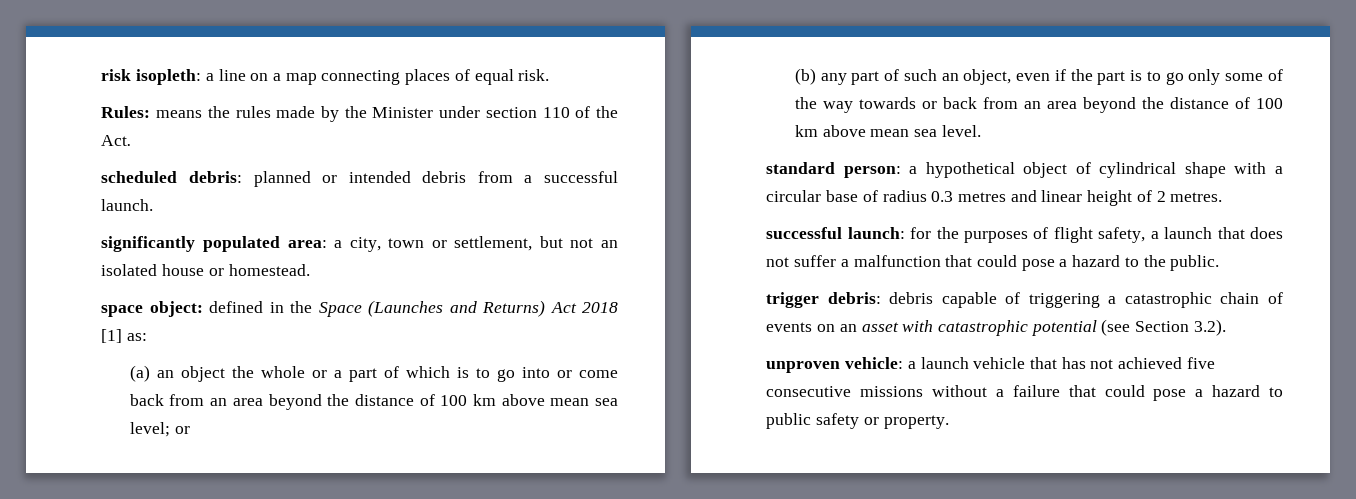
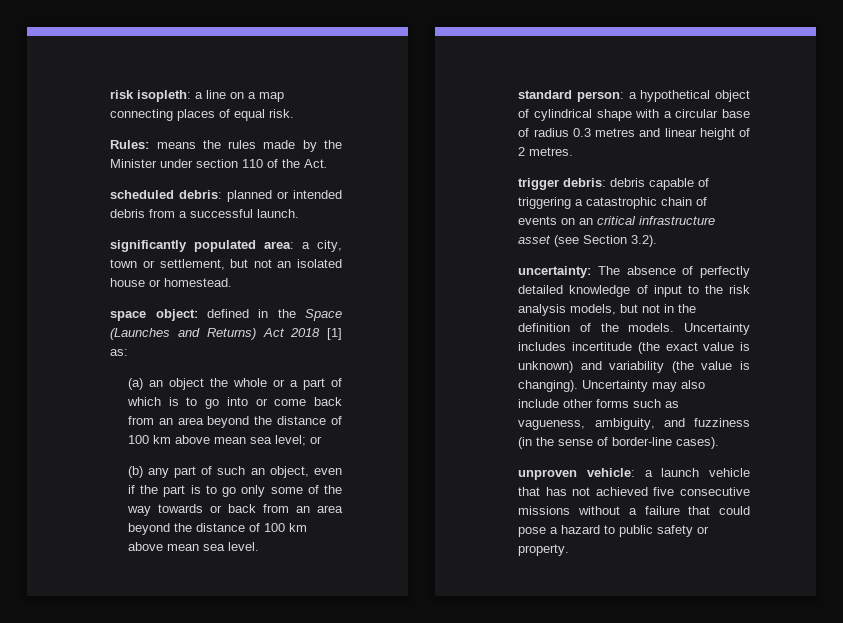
[766,227,1283,243] [766,255,1220,271] // successful launch: for the purposes of flight safety, a launch that does not suffer a malfunction that could pose a hazard to the public. -> (574, 151) none
[861,320,1097,336] asset with catastrophic potential -> [597,216,716,225] [518,235,552,244] critical infrastructure asset
(1226, 327) none -> [518,266,750,278] [518,285,750,297] [518,304,697,316] [518,323,750,335] [518,342,750,354] [518,361,750,373] [518,380,706,392] [518,399,680,408] [518,418,750,430] [518,437,720,449] // uncertainty: The absence of perfectly detailed knowledge of input to the risk analysis models, but not in the definition of the models. Uncertainty includes incertitude (the exact value is unknown) and variability (the value is changing). Uncertainty may also include other forms such as vagueness, ambiguity, and fuzziness (in the sense of border-line cases).

